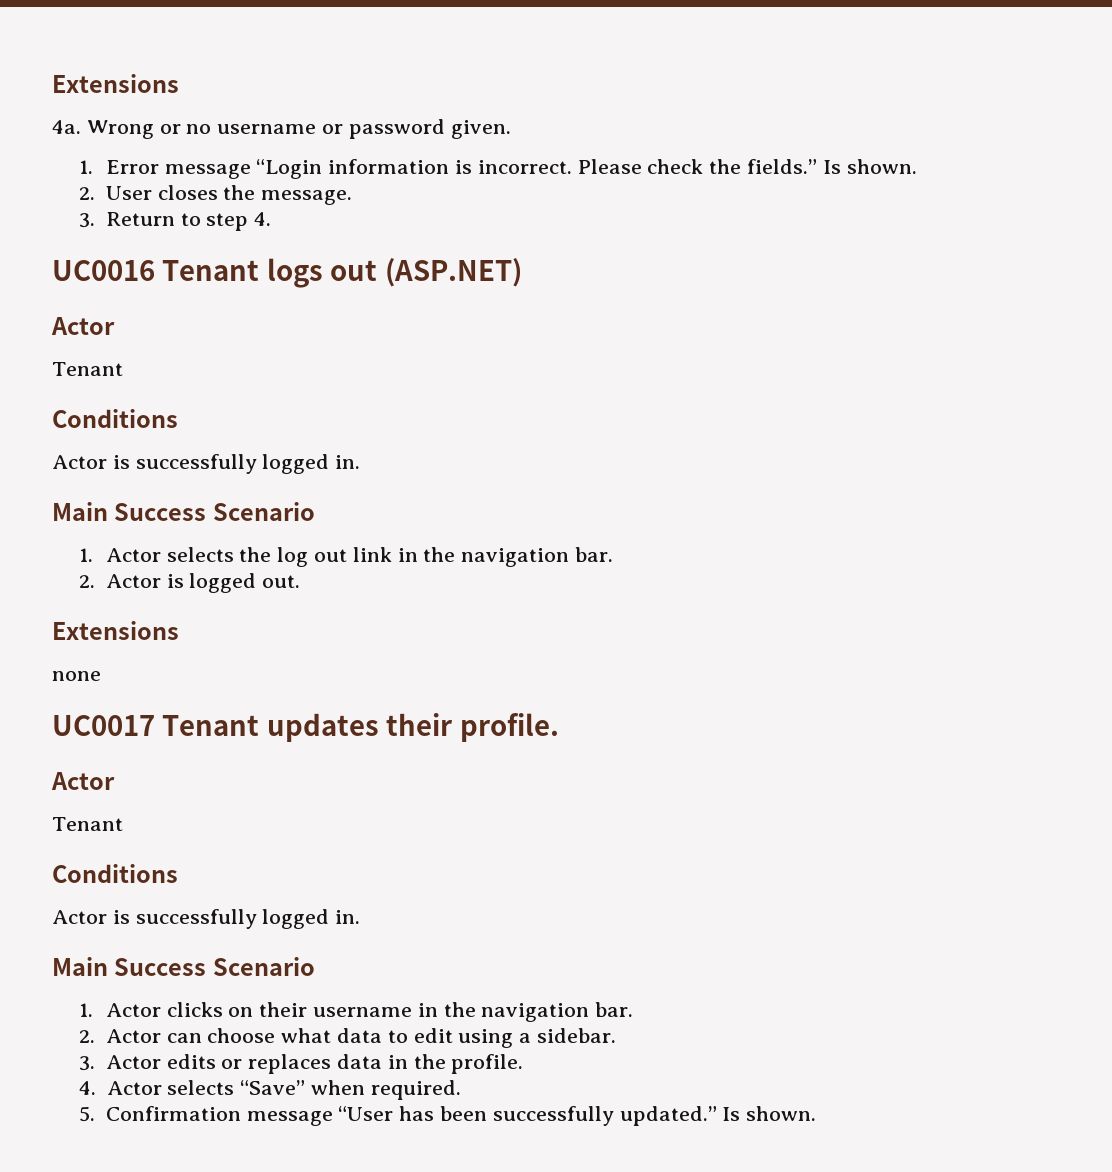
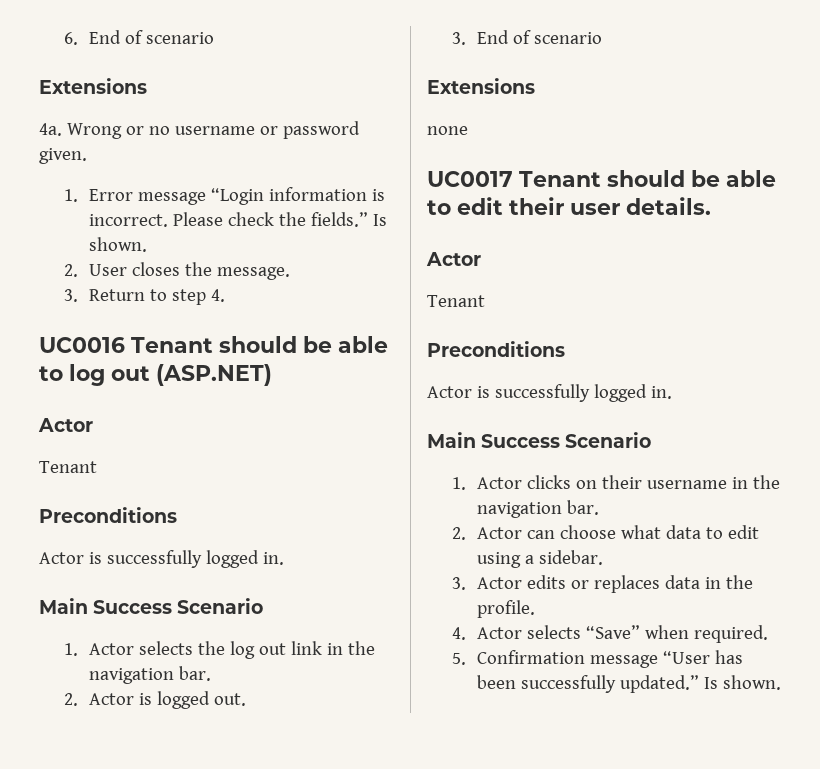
(52, 83) none -> [63,30,214,45] 6. End of scenario //
[266,258,323,288] logs -> [219,336,388,353] [39,364,105,386] should be able to log
[52,409,178,428] Conditions -> [39,507,177,523] Preconditions
(301, 581) none -> [451,30,602,45] // 3. End of scenario
[266,713,559,742] [51,772,115,790] [52,817,123,831] [52,864,178,883] updates their profile. // Actor // Tenant // Conditions -> [607,170,776,187] [427,197,711,215] [426,252,481,266] [427,295,485,307] [427,341,565,357] should be able to edit their user details. // Actor // Tenant // Preconditions

